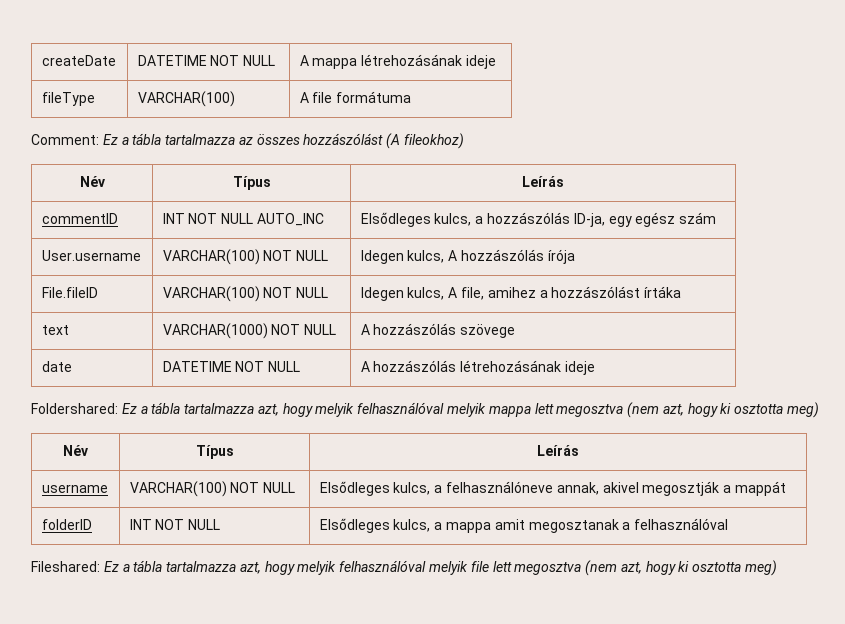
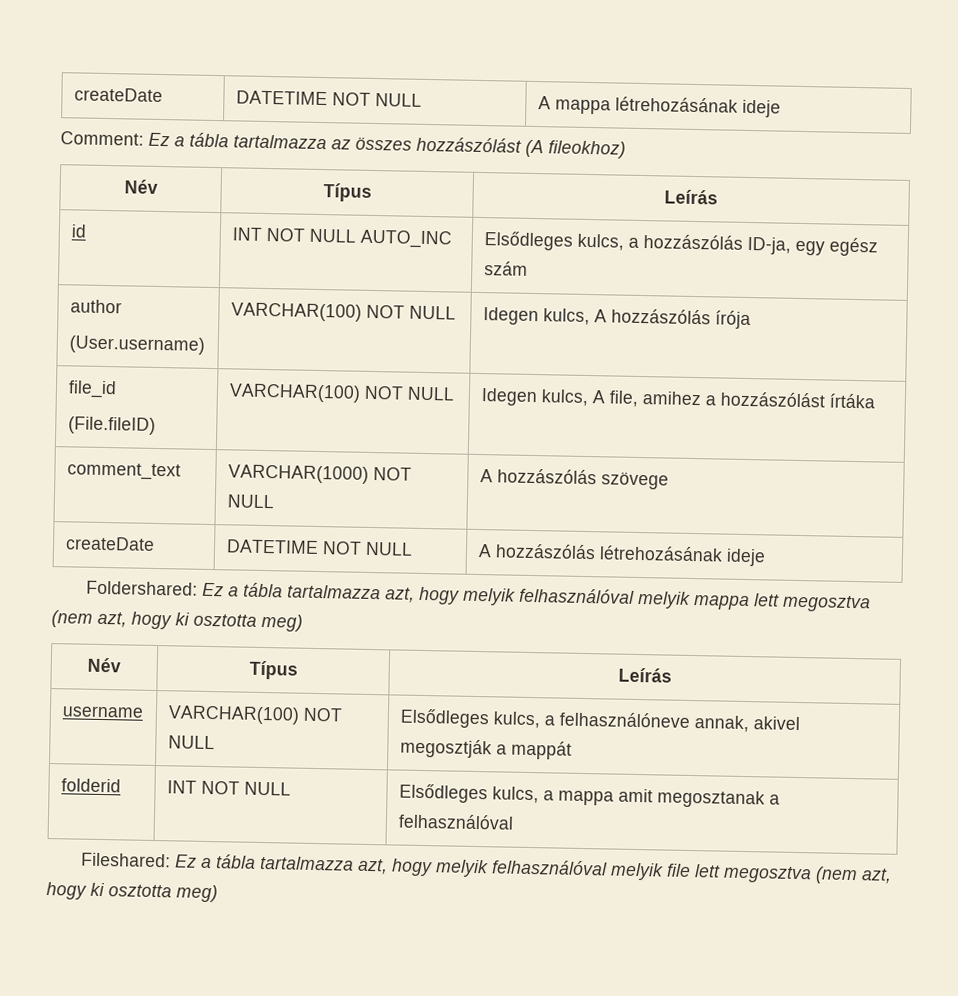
[41,92,95,106] [137,91,235,107] [299,91,412,103] // fileType | VARCHAR(100) | A file formátuma -> (781, 108) none
[41,213,118,224] commentID -> [70,224,87,238] id
[41,250,141,261] User.username -> [69,299,122,314] [68,335,205,355] author // (User.username)
[41,287,98,298] File.fileID -> [67,380,117,399] [67,416,156,435] file_id // (File.fileID)
[41,325,69,335] text -> [66,462,181,481] comment_text
[41,361,72,372] date -> [64,536,155,551] createDate
[41,519,92,530] folderID -> [60,778,121,793] folderid

